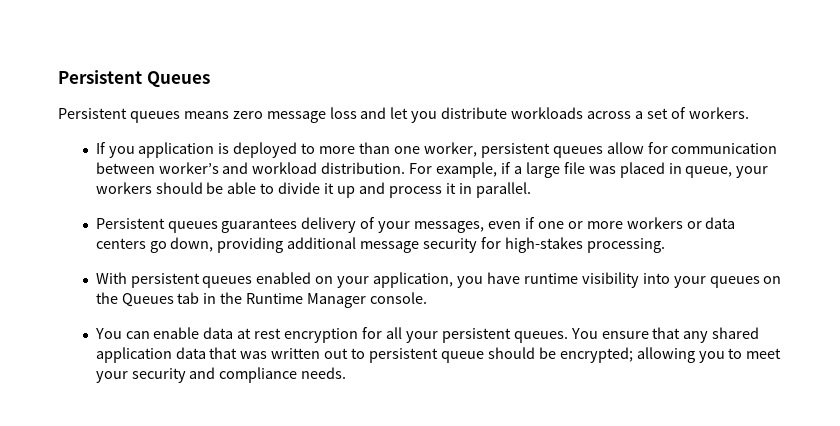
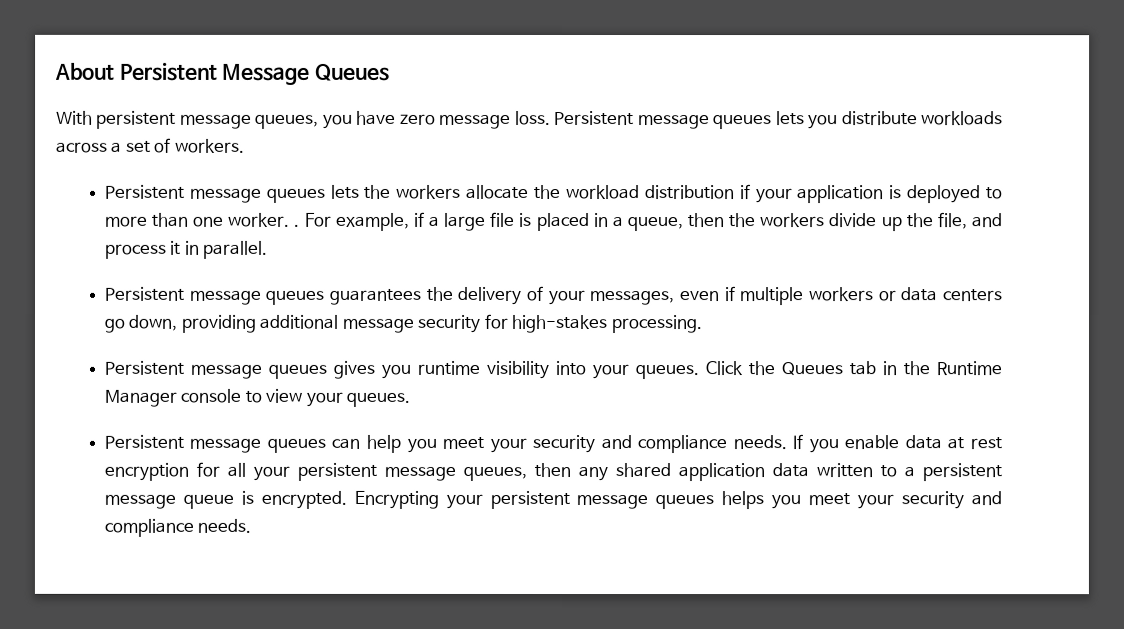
[58,70,210,88] [58,107,409,123] Persistent Queues // Persistent queues means zero message loss and let -> [55,62,390,85] [56,110,805,130] About Persistent Message Queues // With persistent message queues, you have zero message loss. Persistent message queues lets
[95,142,135,158] If you -> [104,184,793,204] Persistent message queues lets the workers allocate the workload distribution if your
[423,142,778,158] [95,162,406,174] worker, persistent queues allow for communication between worker’s and workload distribution. -> [228,212,301,227] worker. .
[588,166,616,174] was -> [519,212,533,227] is
[685,166,769,178] [95,182,356,198] queue, your workers should be able to divide it up -> [612,212,968,232] a queue, then the workers divide up the file,
(165, 223) none -> [189,289,262,305] message
(298, 225) none -> [426,286,454,301] the
[537,221,623,229] one or more -> [740,287,805,306] multiple
[95,272,520,288] With persistent queues enabled on your application, you have -> [103,360,411,379] Persistent message queues gives you
[709,276,782,288] queues on -> [634,361,743,380] queues. Click
[370,292,428,304] [94,328,150,339] console. // You can -> [180,388,411,407] [103,434,839,454] console to view your queues. // Persistent message queues can help you meet your security and compliance needs. If you
[513,327,760,343] [95,347,743,363] queues. You ensure that any shared application data that was written out to persistent queue should be encrypted; allowing you to -> [383,462,1003,482] [103,490,802,510] message queues, then any shared application data written to a persistent message queue is encrypted. Encrypting your persistent message queues helps you

